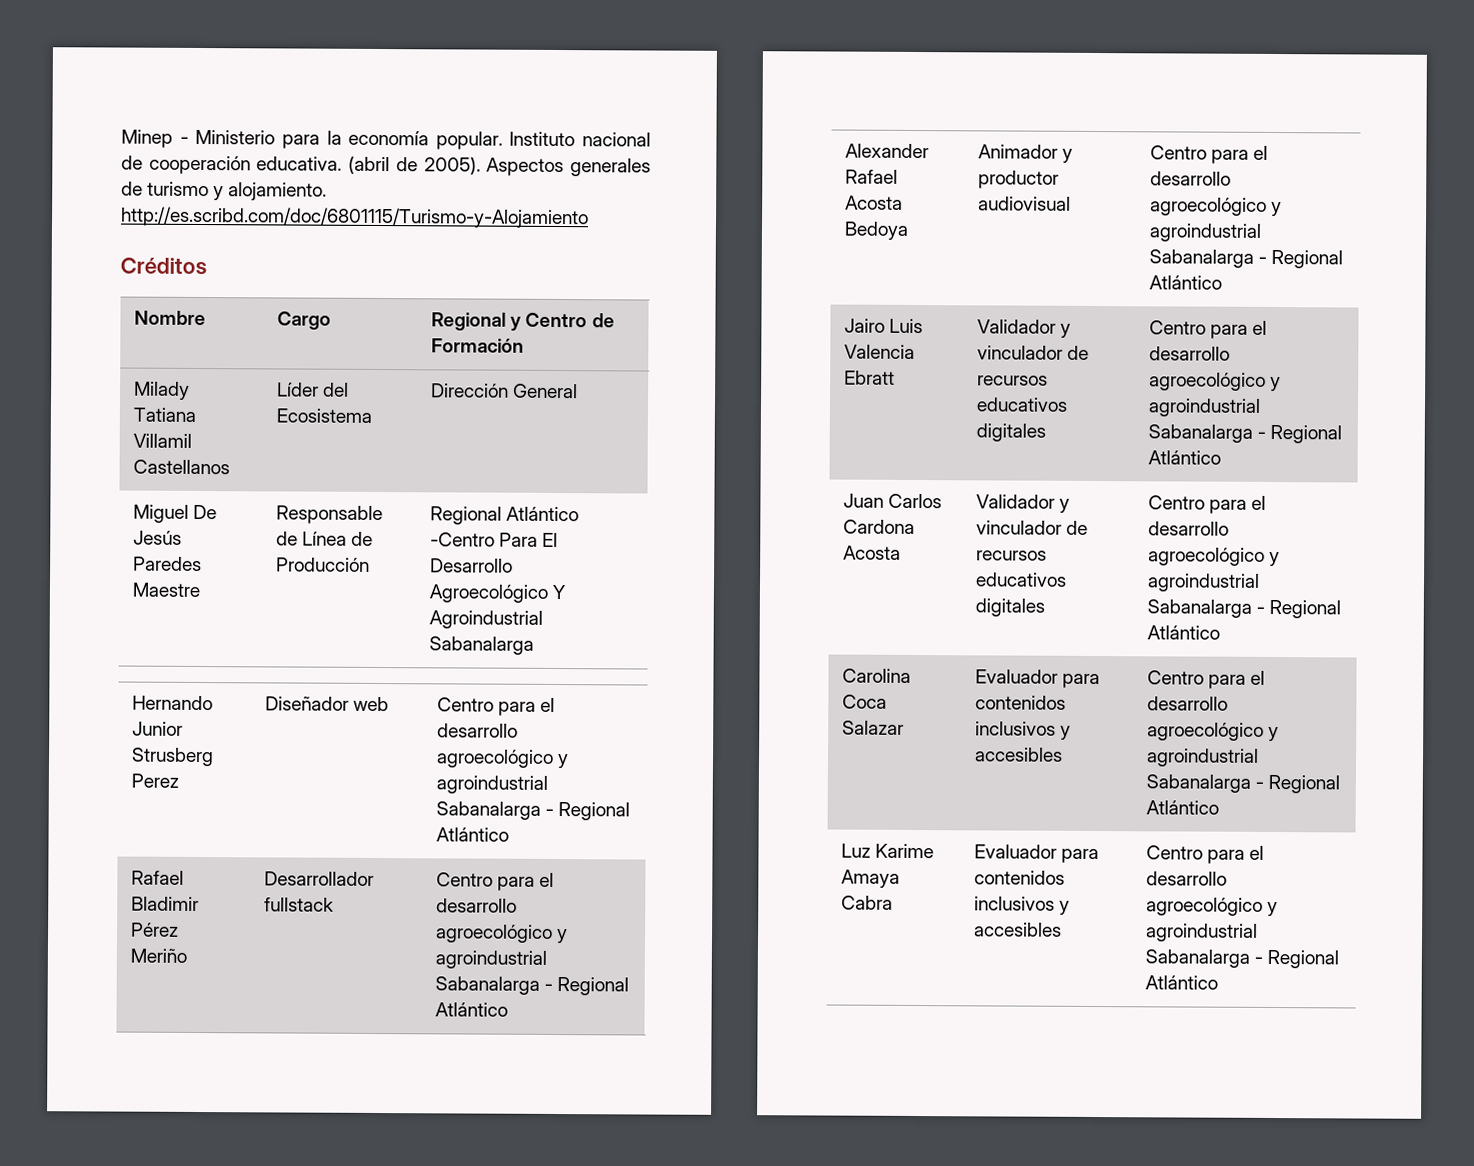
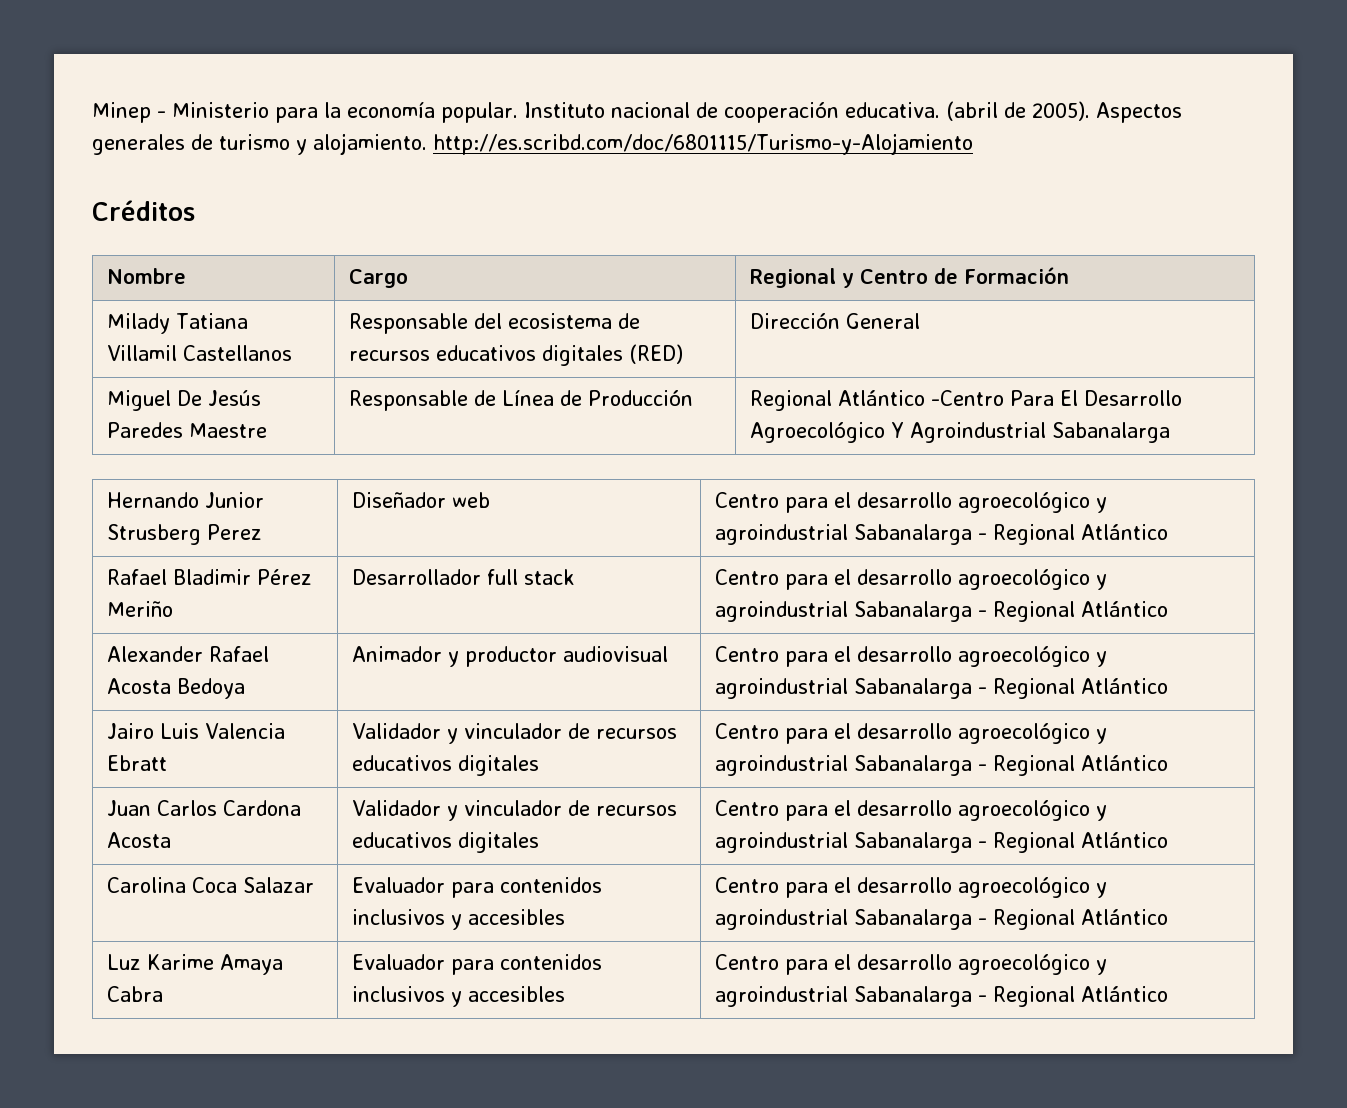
[277,382,350,397] [276,408,373,423] Líder del Ecosistema -> [349,313,641,334] [349,344,684,366] Responsable del ecosistema de recursos educativos digitales (RED)
[264,897,335,912] fullstack -> [487,569,576,585] full stack

